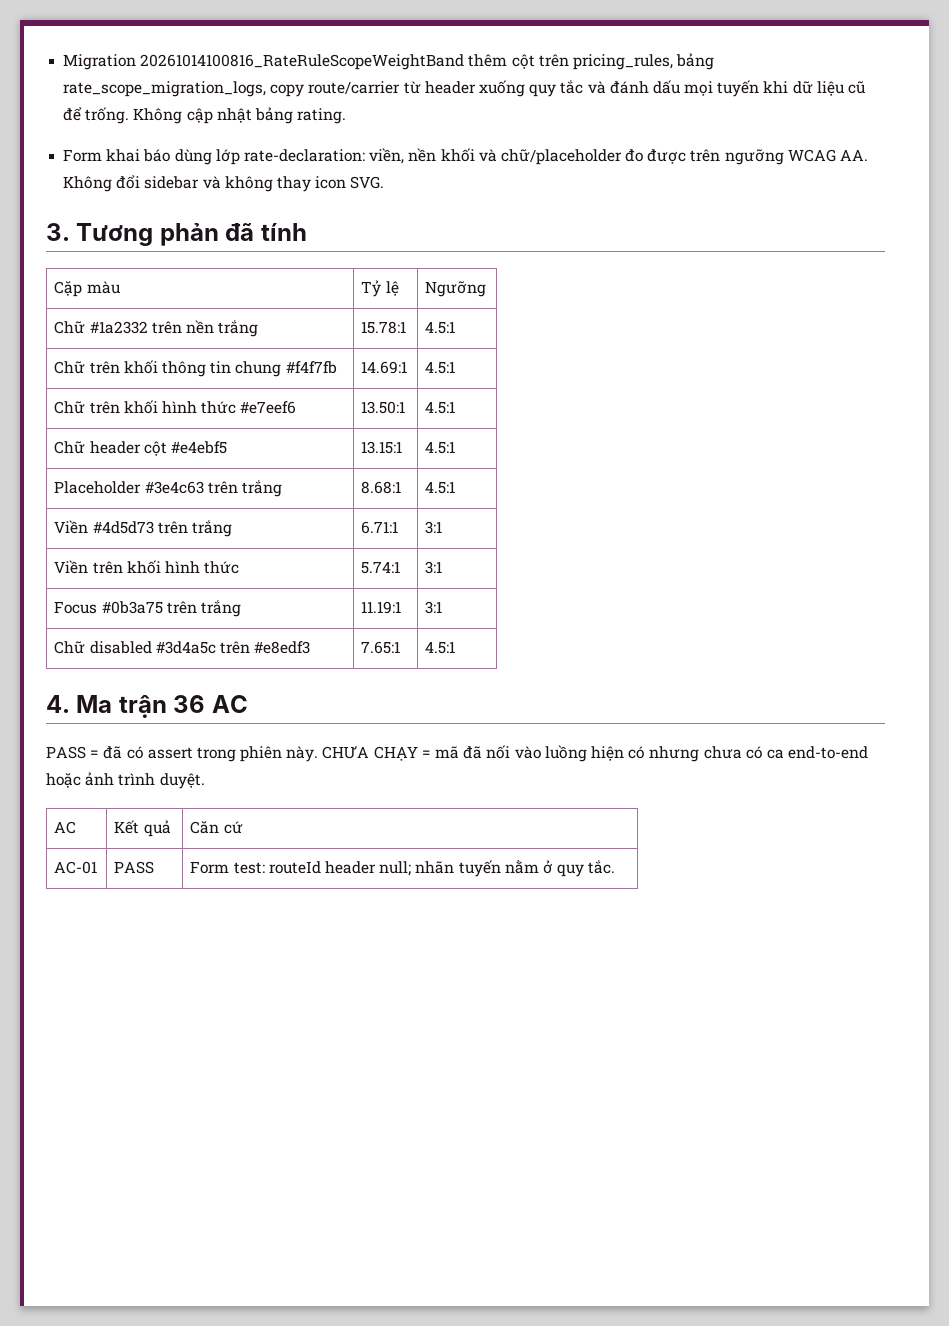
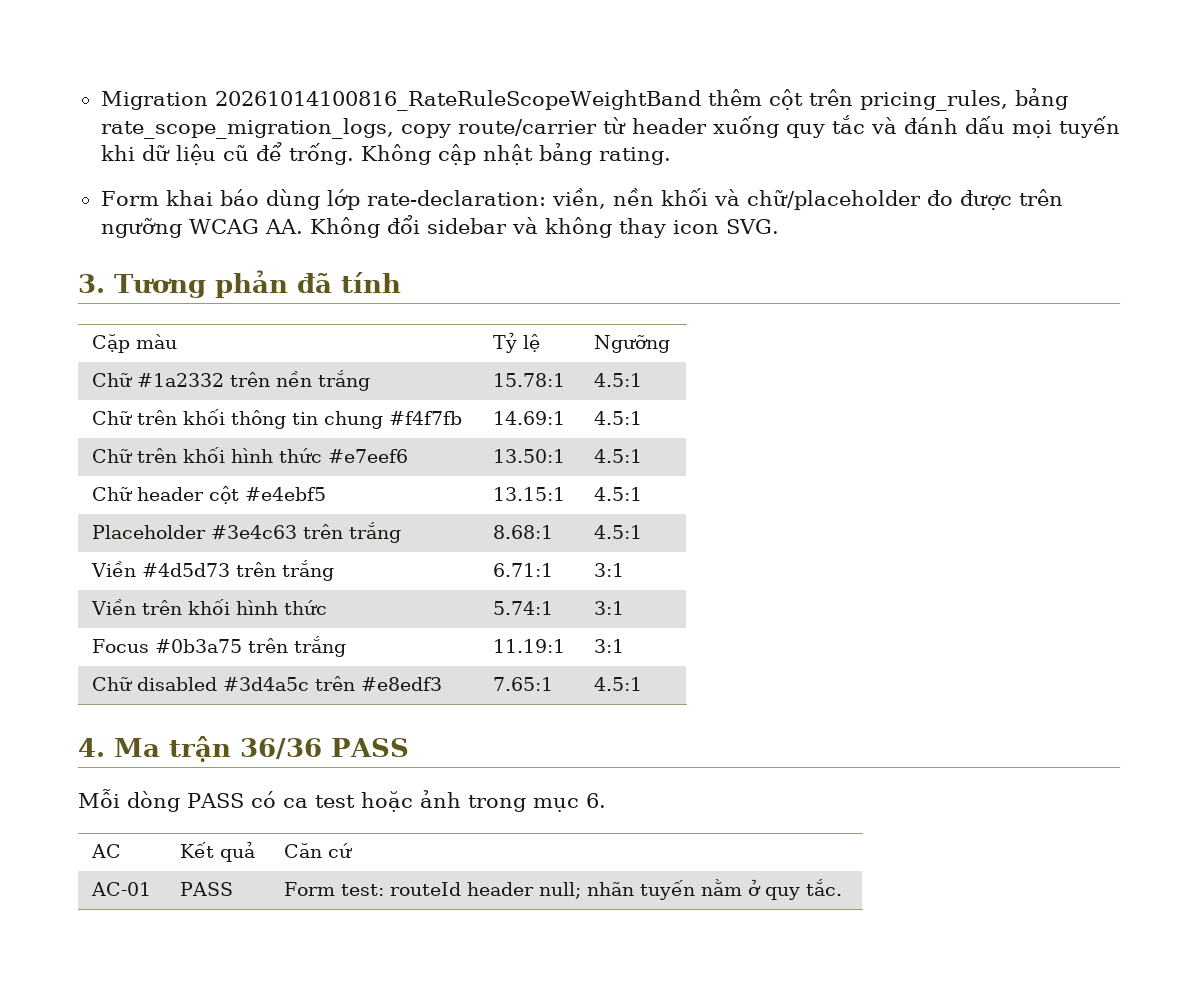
[173,695,248,713] [46,745,742,762] 36 AC // PASS = đã có assert trong phiên này. CHƯA CHẠY = mã đã nối vào luồng hiện có nhưng chưa -> [240,738,409,759] [78,789,244,812] 36/36 PASS // Mỗi dòng PASS
[788,746,869,759] end-to-end -> [314,795,355,808] test
[118,773,205,789] trình duyệt. -> [467,793,606,812] trong mục 6.

